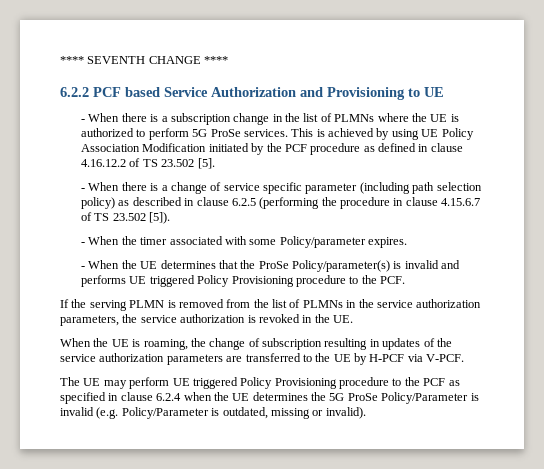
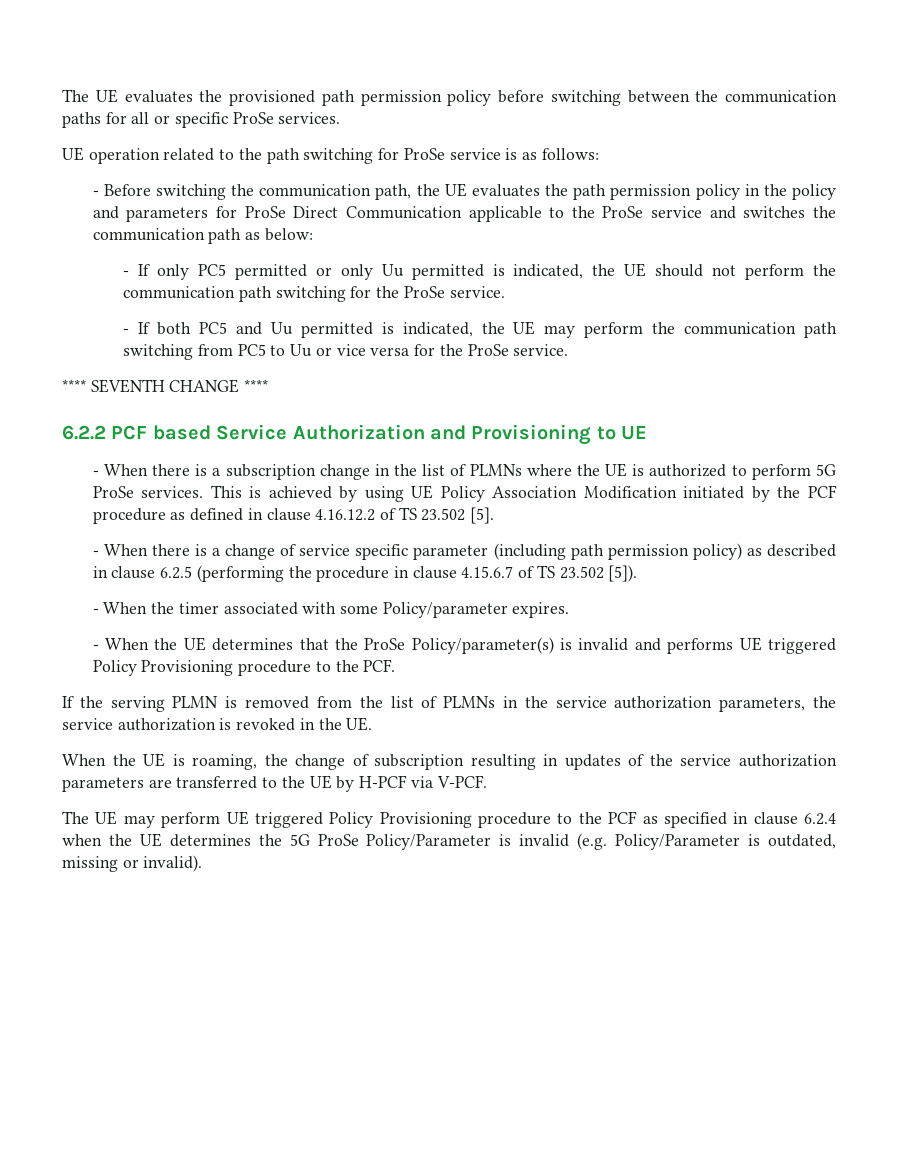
(60, 60) none -> [62,89,837,106] [62,112,341,128] [62,147,599,164] [92,183,837,200] [92,206,837,222] [92,228,313,244] [123,263,836,280] [123,286,505,302] [123,321,837,338] [123,344,569,360] The UE evaluates the provisioned path permission policy before switching between the communication paths for all or specific ProSe services. // UE operation related to the path switching for ProSe service is as follows: // - Before switching the communication path, the UE evaluates the path permission policy in the policy and parameters for ProSe Direct Communication applicable to the ProSe service and switches the communication path as below: // - If only PC5 permitted or only Uu permitted is indicated, the UE should not perform the communication path switching for the ProSe service. // - If both PC5 and Uu permitted is indicated, the UE may perform the communication path switching from PC5 to Uu or vice versa for the ProSe service. //
[436,182,482,191] selection -> [607,544,689,560] permission

